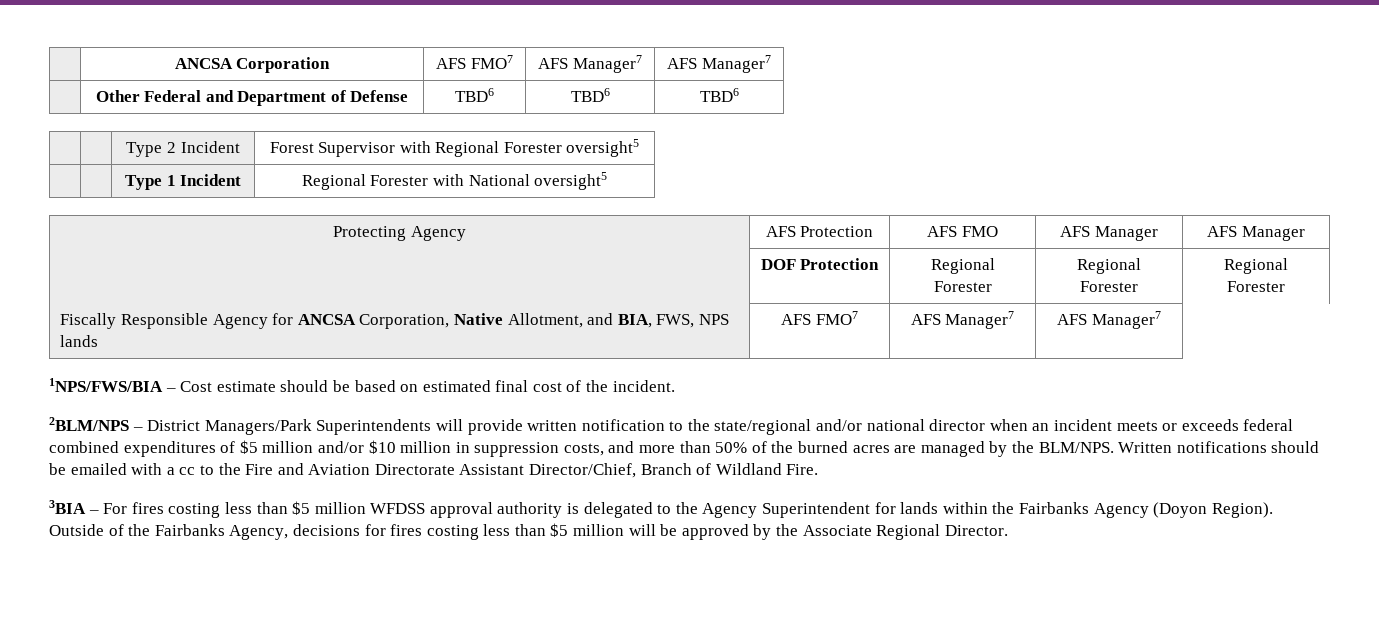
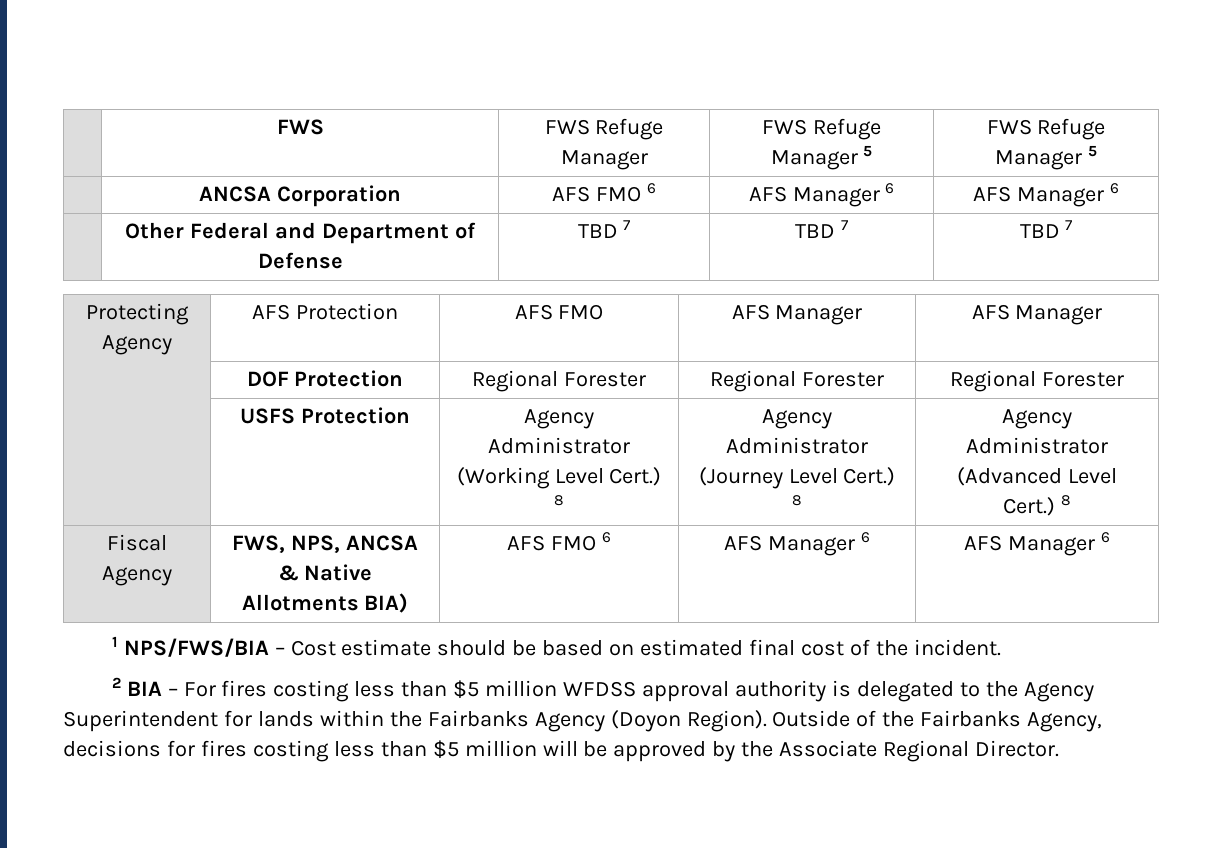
(174, 63) none -> [276,119,324,135] [544,118,664,140] [560,150,648,170] [762,118,881,140] [770,145,873,170] [986,118,1106,140] [995,145,1097,170] | FWS | FWS Refuge Manager | FWS Refuge Manager 5 | FWS Refuge Manager 5 //
[470,55,513,69] [538,55,642,73] [667,55,771,73] FMO7 | AFS Manager7 | AFS Manager7 -> [596,183,656,202] [748,183,895,207] [973,183,1119,207] FMO 6 | AFS Manager 6 | AFS Manager 6
[455,88,494,102] [570,88,610,102] [699,88,739,102] [126,141,240,157] [269,139,640,157] [124,174,242,190] [301,172,608,190] TBD6 | TBD6 | TBD6 // | | Type 2 Incident | Forest Supervisor with Regional Forester oversight5 // | | Type 1 Incident | Regional Forester with National oversight5 -> [577,220,631,238] [795,220,848,238] [1019,220,1073,238] TBD 7 | TBD 7 | TBD 7
[60,313,729,329] [60,335,99,347] [781,311,858,325] [910,311,1015,329] [1057,311,1161,329] [49,378,163,392] Fiscally Responsible Agency for ANCSA Corporation, Native Allotment, and BIA, FWS, NPS lands | AFS FMO7 | AFS Manager7 | AFS Manager7 // 1NPS/FWS/BIA -> [240,407,410,424] [524,409,594,429] [488,437,630,454] [456,467,662,489] [554,495,564,506] [762,409,832,429] [726,437,868,454] [698,467,896,489] [792,495,802,506] [1002,409,1072,429] [966,437,1108,454] [957,467,1117,486] [1003,495,1071,516] [107,534,167,551] [102,566,172,586] [232,535,418,553] [277,564,373,581] [241,593,409,613] [507,532,611,551] [724,532,870,556] [964,532,1110,556] [111,636,269,657] | USFS Protection | Agency Administrator (Working Level Cert.) 8 | Agency Administrator (Journey Level Cert.) 8 | Agency Administrator (Advanced Level Cert.) 8 // Fiscal Agency | FWS, NPS, ANCSA & Native Allotments BIA) | AFS FMO 6 | AFS Manager 6 | AFS Manager 6 // 1 NPS/FWS/BIA
[49,417,1294,435] [49,440,1320,457] [49,463,819,478] [49,500,86,514] 2BLM/NPS – District Managers/Park Superintendents will provide written notification to the state/regional and/or national director when an incident meets or exceeds federal combined expenditures of $5 million and/or $10 million in suppression costs, and more than 50% of the burned acres are managed by the BLM/NPS. Written notifications should be emailed with a cc to the Fire and Aviation Directorate Assistant Director/Chief, Branch of Wildland Fire. // 3BIA -> [111,677,162,696] 2 BIA

